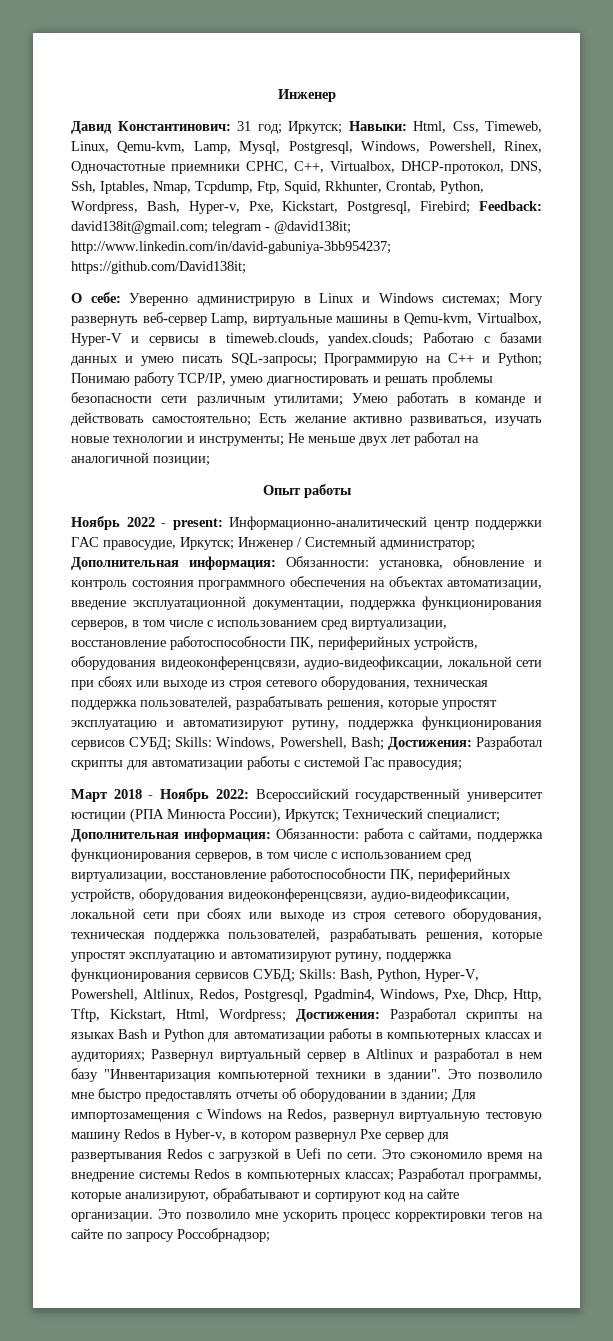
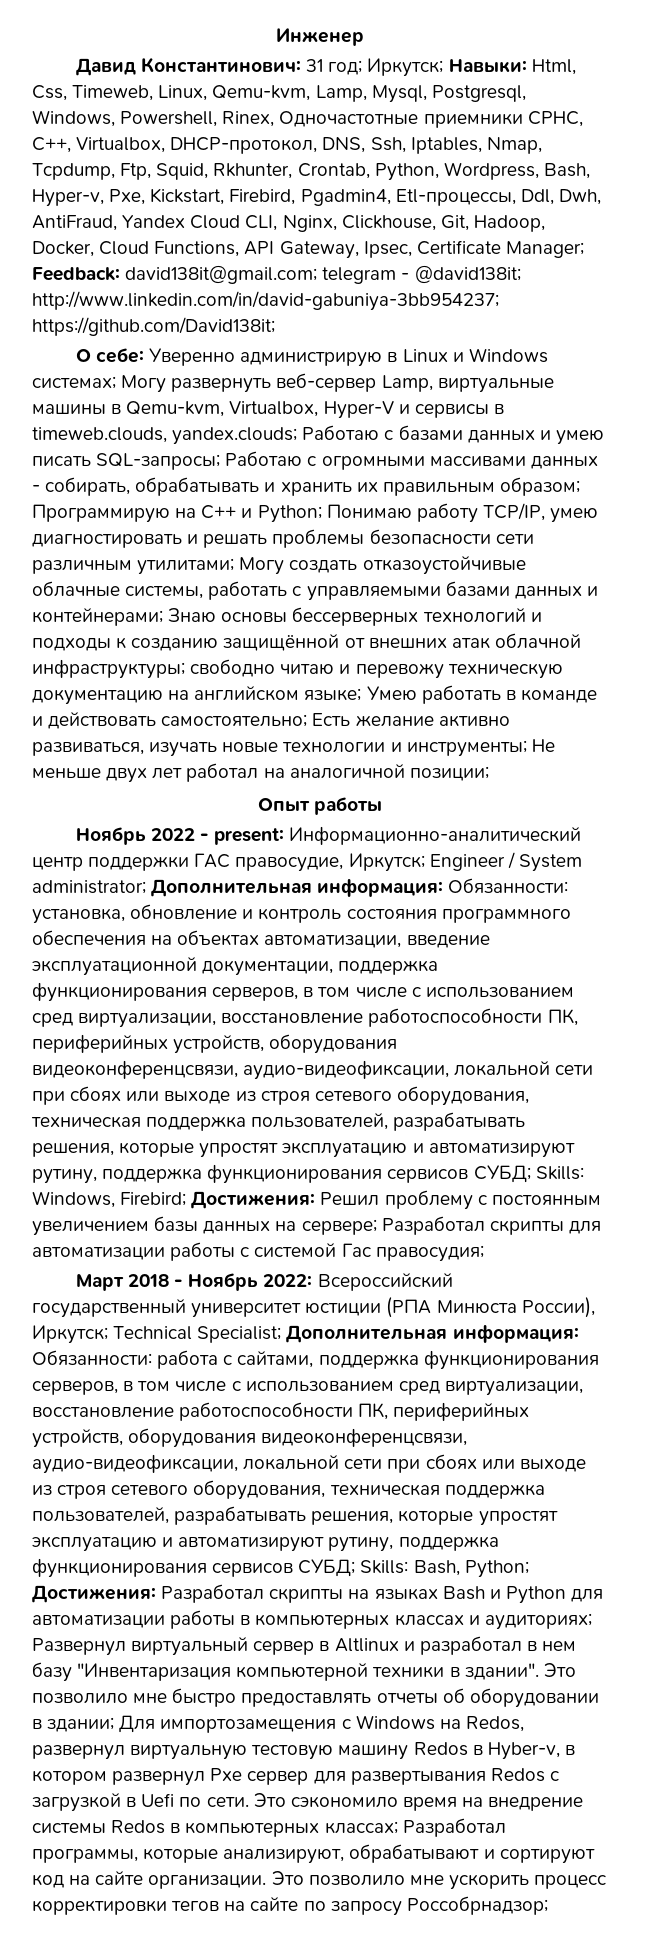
[347,201,471,214] Postgresql, Firebird; -> [229,189,601,206] [32,215,545,232] [32,240,584,259] Firebird, Pgadmin4, Etl-процессы, Ddl, Dwh, AntiFraud, Yandex Cloud CLI, Nginx, Clickhouse, Git, Hadoop, Docker, Cloud Functions, API Gateway, Ipsec, Certificate Manager;
(317, 359) none -> [225,451,598,470] [32,477,580,496] Работаю с огромными массивами данных - собирать, обрабатывать и хранить их правильным образом;
(343, 401) none -> [239,556,526,575] [32,581,598,601] [32,607,542,626] [32,633,581,651] [32,659,563,679] [32,686,362,705] Могу создать отказоустойчивые облачные системы, работать с управляемыми базами данных и контейнерами; Знаю основы бессерверных технологий и подходы к созданию защищённой от внешних атак облачной инфраструктуры; свободно читаю и перевожу техническую документацию на английском языке;
[238,536,475,550] Инженер / Системный администратор; -> [429,852,582,872] [32,880,146,894] Engineer / System administrator;
[279,737,472,750] Powershell, Bash; Достижения: -> [120,1190,601,1210] [32,1216,377,1236] Firebird; Достижения: Решил проблему с постоянным увеличением базы данных на сервере;
[343,808,500,822] Технический специалист; -> [113,1326,282,1343] Technical Specialist;
[377,969,479,982] [71,989,542,1002] [71,1008,286,1022] Python, Hyper-V, Powershell, Altlinux, Redos, Postgresql, Pgadmin4, Windows, Pxe, Dhcp, Http, Tftp, Kickstart, Html, Wordpress; -> [464,1560,529,1578] Python;

